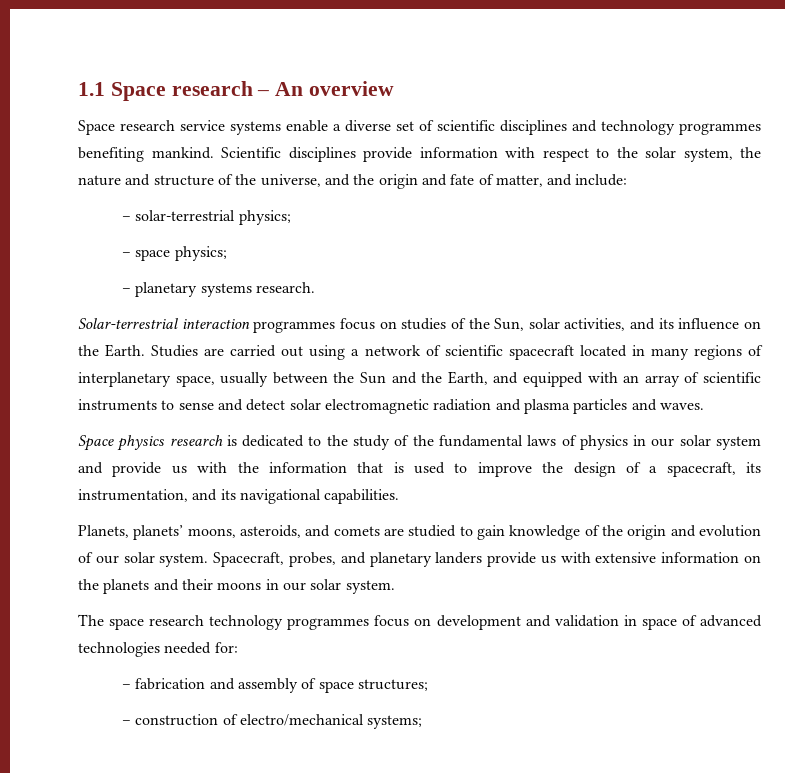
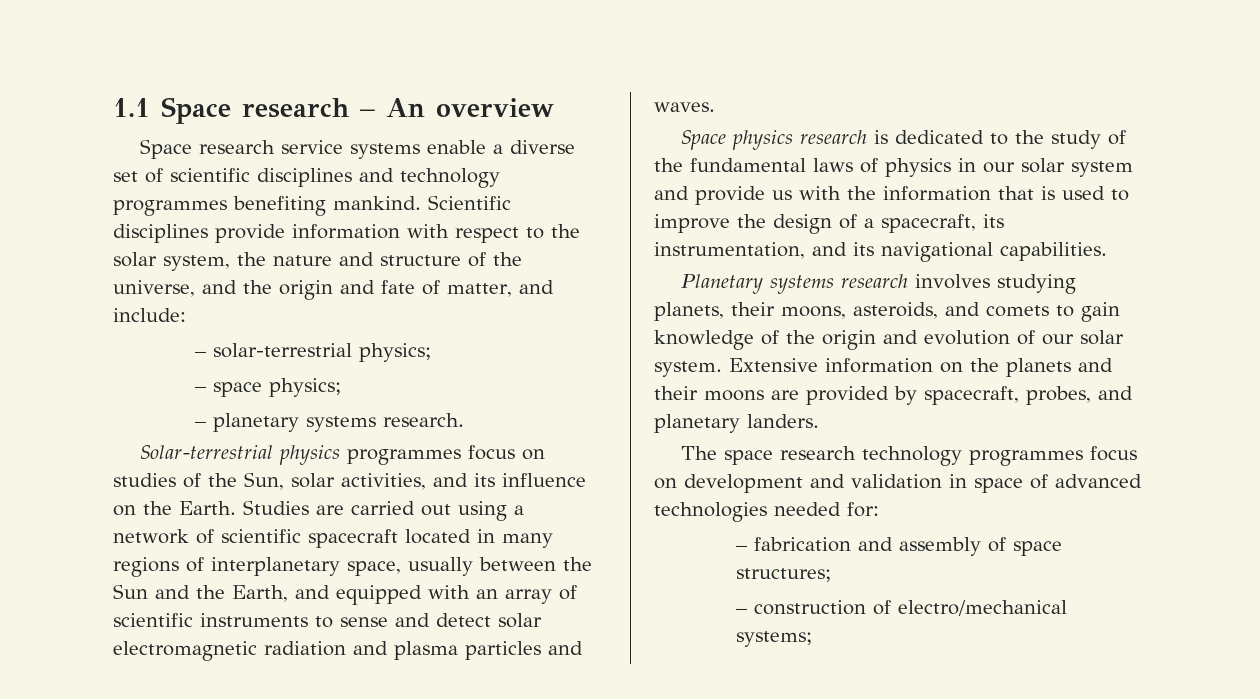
[181,319,250,329] interaction -> [278,445,340,465] physics
[78,525,184,540] Planets, planets’ -> [680,274,1076,294] [654,302,775,321] Planetary systems research involves studying planets, their
[384,525,457,537] are studied -> (1049, 311) none
[213,552,657,567] Spacecraft, probes, and planetary landers provide us with extensive -> [729,358,818,372] Extensive
[265,579,395,594] in our solar system. -> [771,386,1133,405] [654,414,819,433] are provided by spacecraft, probes, and planetary landers.

